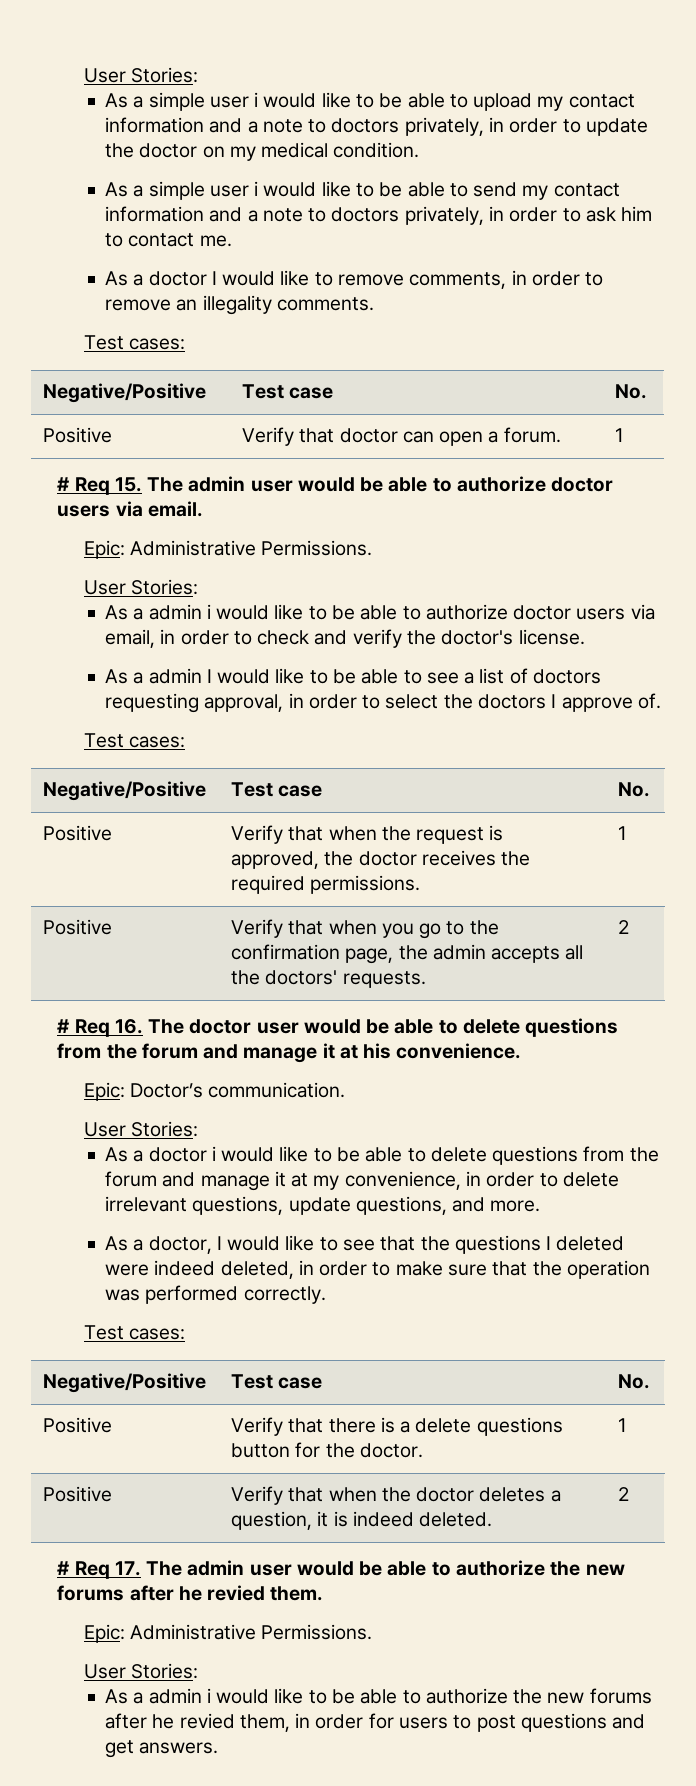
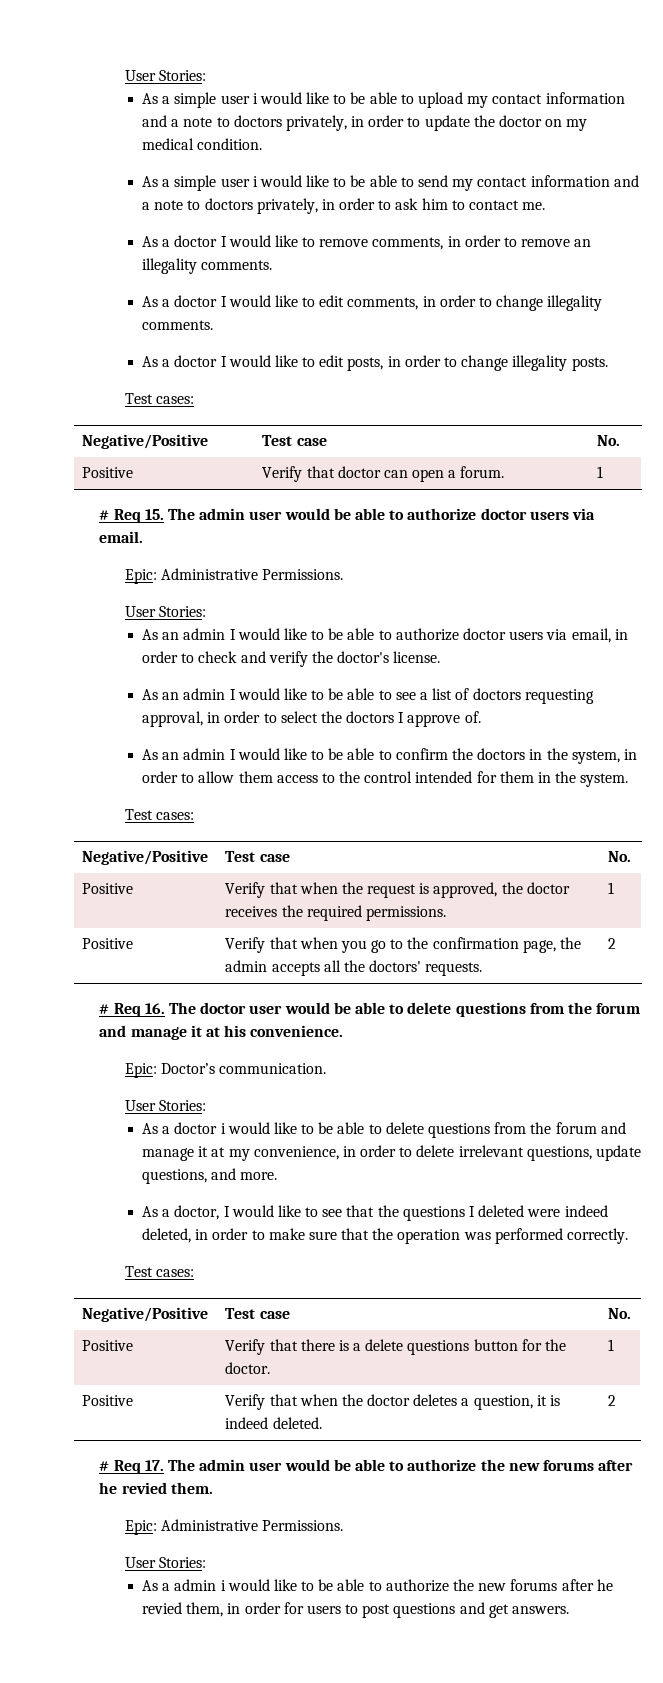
(374, 304) none -> [141,295,603,311] [141,320,213,330] [141,355,608,371] // As a doctor I would like to edit comments, in order to change illegality comments. // As a doctor I would like to edit posts, in order to change illegality posts.
[133,604,211,620] a admin i -> [162,628,236,640] an admin I
[133,672,144,684] a -> [162,692,180,700] an
(661, 701) none -> [141,748,637,764] [141,771,629,787] // As an admin I would like to be able to confirm the doctors in the system, in order to allow them access to the control intended for them in the system.

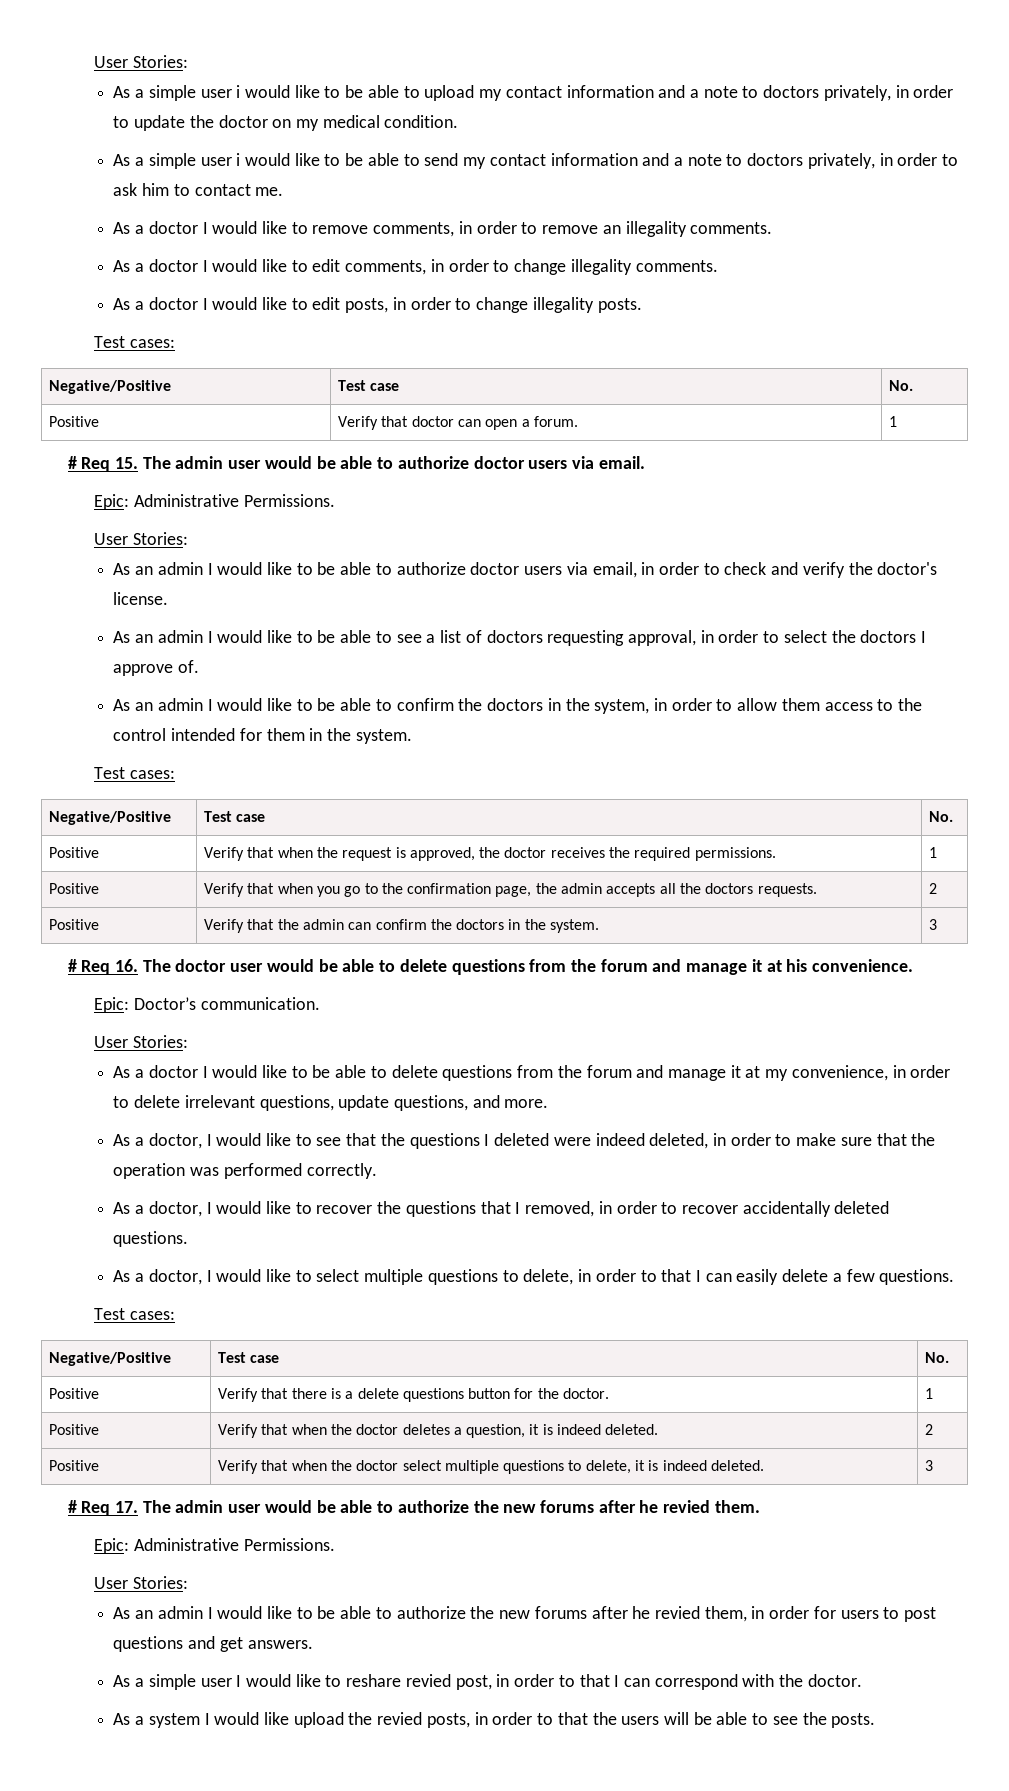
[369,960,422,972] doctors' -> [705,883,754,894] doctors
(617, 943) none -> [48,919,99,930] [203,919,600,933] [928,919,937,930] // Positive | Verify that the admin can confirm the doctors in the system. | 3
[220,1123,226,1134] i -> [202,1066,208,1078] I
(629, 1236) none -> [113,1201,890,1217] [113,1231,189,1247] [113,1269,955,1285] // As a doctor, I would like to recover the questions that I removed, in order to recover accidentally deleted questions. // As a doctor, I would like to select multiple questions to delete, in order to that I can easily delete a few questions.
(617, 1400) none -> [48,1460,99,1471] [217,1460,765,1474] [924,1460,933,1471] // Positive | Verify that when the doctor select multiple questions to delete, it is indeed deleted. | 3
[162,1579,226,1591] a admin i -> [135,1606,213,1619] an admin I
(570, 1610) none -> [113,1674,862,1690] [113,1712,876,1728] // As a simple user I would like to reshare revied post, in order to that I can correspond with the doctor. // As a system I would like upload the revied posts, in order to that the users will be able to see the posts.

